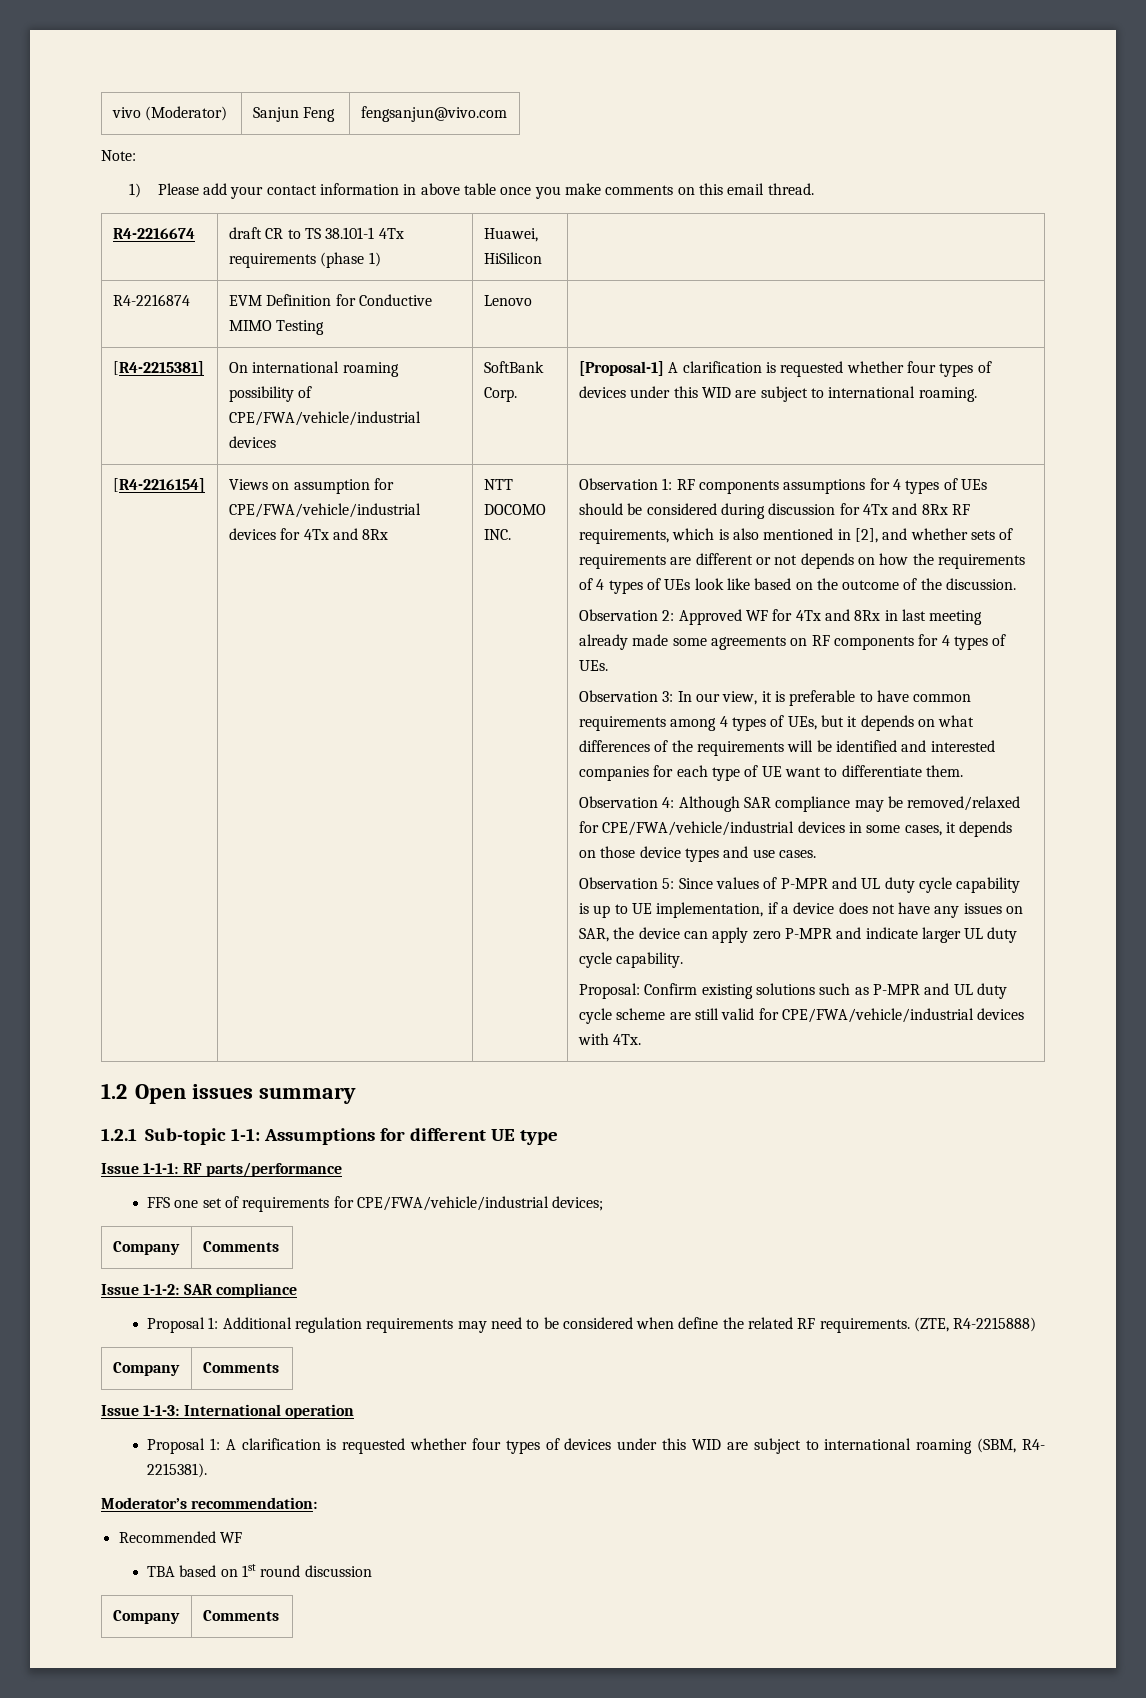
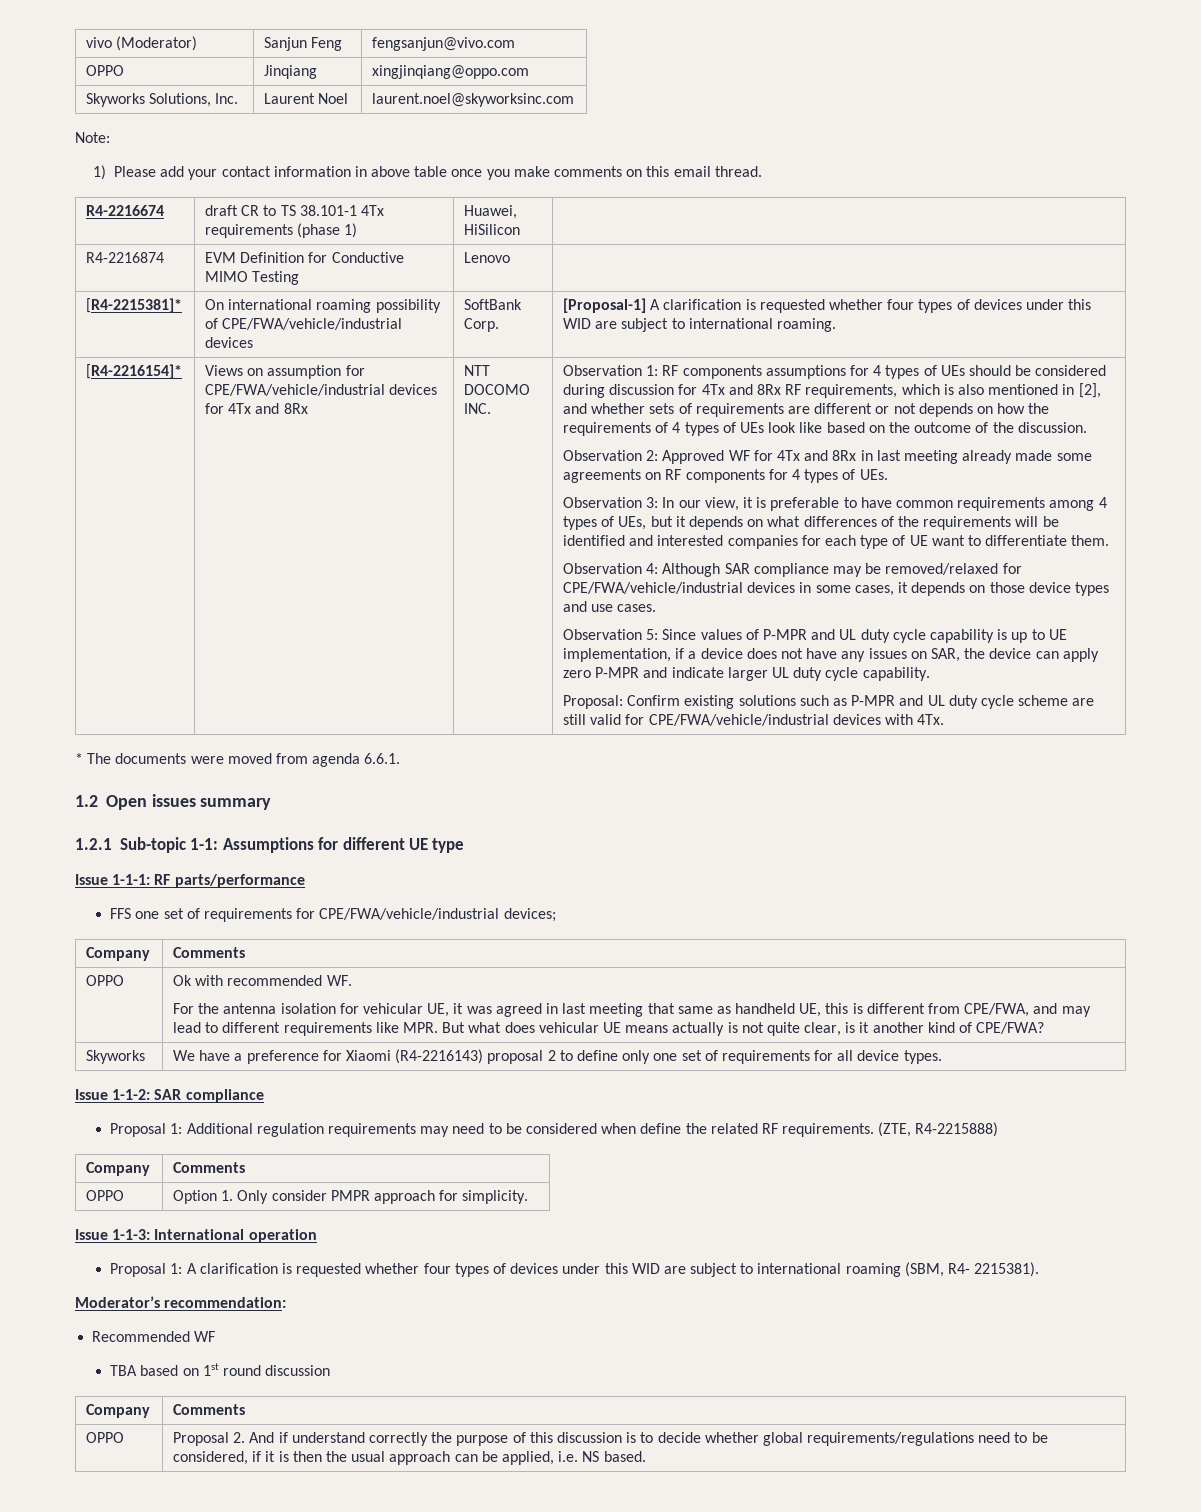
(507, 114) none -> [86,65,125,76] [264,65,318,79] [372,65,530,79] [86,93,239,107] [264,93,349,104] [372,93,575,107] // OPPO | Jinqiang | xingjinqiang@oppo.com // Skyworks Solutions, Inc. | Laurent Noel | laurent.noel@skyworksinc.com
[112,361,204,376] [R4-2215381] -> [86,298,183,313] [R4-2215381]*
[112,478,205,493] [R4-2216154] -> [86,364,183,379] [R4-2216154]*
(642, 1039) none -> [75,753,401,767] // * The documents were moved from agenda 6.6.1.
(279, 1246) none -> [86,975,125,986] [173,975,352,986] [173,1003,1091,1017] [173,1022,1045,1036] [86,1050,146,1064] [173,1049,942,1064] // OPPO | Ok with recommended WF. // For the antenna isolation for vehicular UE, it was agreed in last meeting that same as handheld UE, this is different from CPE/FWA, and may lead to different requirements like MPR. But what does vehicular UE means actually is not quite clear, is it another kind of CPE/FWA? // Skyworks | We have a preference for Xiaomi (R4-2216143) proposal 2 to define only one set of requirements for all device types.
(279, 1367) none -> [86,1190,125,1201] [173,1190,529,1204] // OPPO | Option 1. Only consider PMPR approach for simplicity.
(279, 1615) none -> [86,1432,125,1443] [173,1432,1048,1446] [173,1451,646,1465] // OPPO | Proposal 2. And if understand correctly the purpose of this discussion is to decide whether global requirements/regulations need to be considered, if it is then the usual approach can be applied, i.e. NS based.

